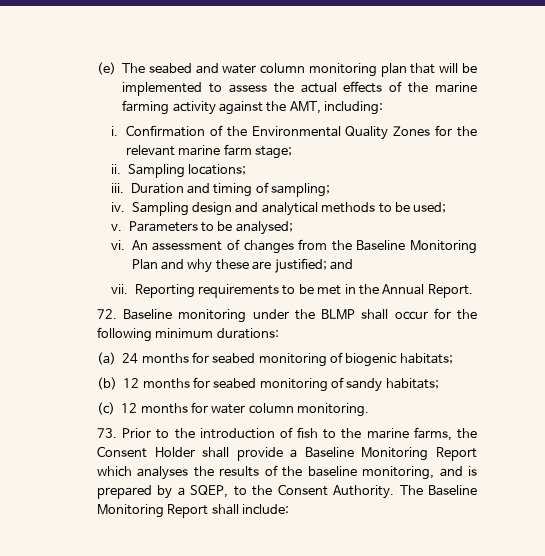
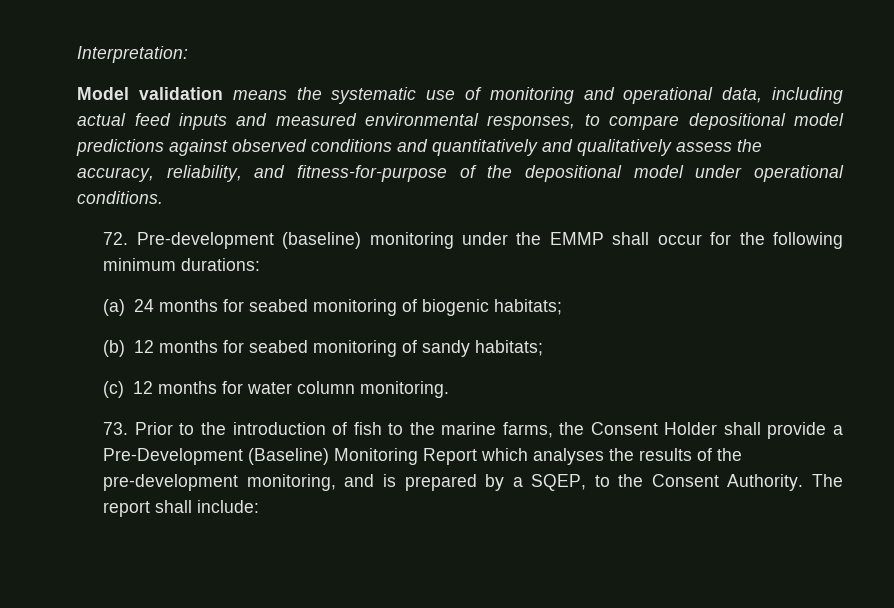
[96,62,477,77] [122,81,477,96] [122,100,384,115] [111,125,477,140] [125,144,292,159] [111,164,247,178] [111,182,331,197] [111,202,447,216] [111,221,293,235] [111,239,477,254] [131,258,353,273] [111,284,473,298] (e) The seabed and water column monitoring plan that will be implemented to assess the actual effects of the marine farming activity against the AMT, including: // i. Confirmation of the Environmental Quality Zones for the relevant marine farm stage; // ii. Sampling locations; // iii. Duration and timing of sampling; // iv. Sampling design and analytical methods to be used; // v. Parameters to be analysed; // vi. An assessment of changes from the Baseline Monitoring Plan and why these are justified; and // vii. Reporting requirements to be met in the Annual Report. -> [77,46,189,63] [77,87,844,104] [77,113,845,130] [76,139,763,156] [77,165,844,182] [77,191,164,204] Interpretation: // Model validation means the systematic use of monitoring and operational data, including actual feed inputs and measured environmental responses, to compare depositional model predictions against observed conditions and quantitatively and qualitatively assess the accuracy, reliability, and fitness-for-purpose of the depositional model under operational conditions.
[123,309,173,320] Baseline -> [136,232,362,249] Pre-development (baseline)
[321,309,356,320] BLMP -> [549,232,604,245] EMMP
[304,447,354,458] Baseline -> [103,448,330,465] Pre-Development (Baseline)
[307,466,357,477] baseline -> [103,474,239,491] pre-development
[428,485,478,496] [96,504,209,518] Baseline Monitoring Report -> [103,501,151,517] report

